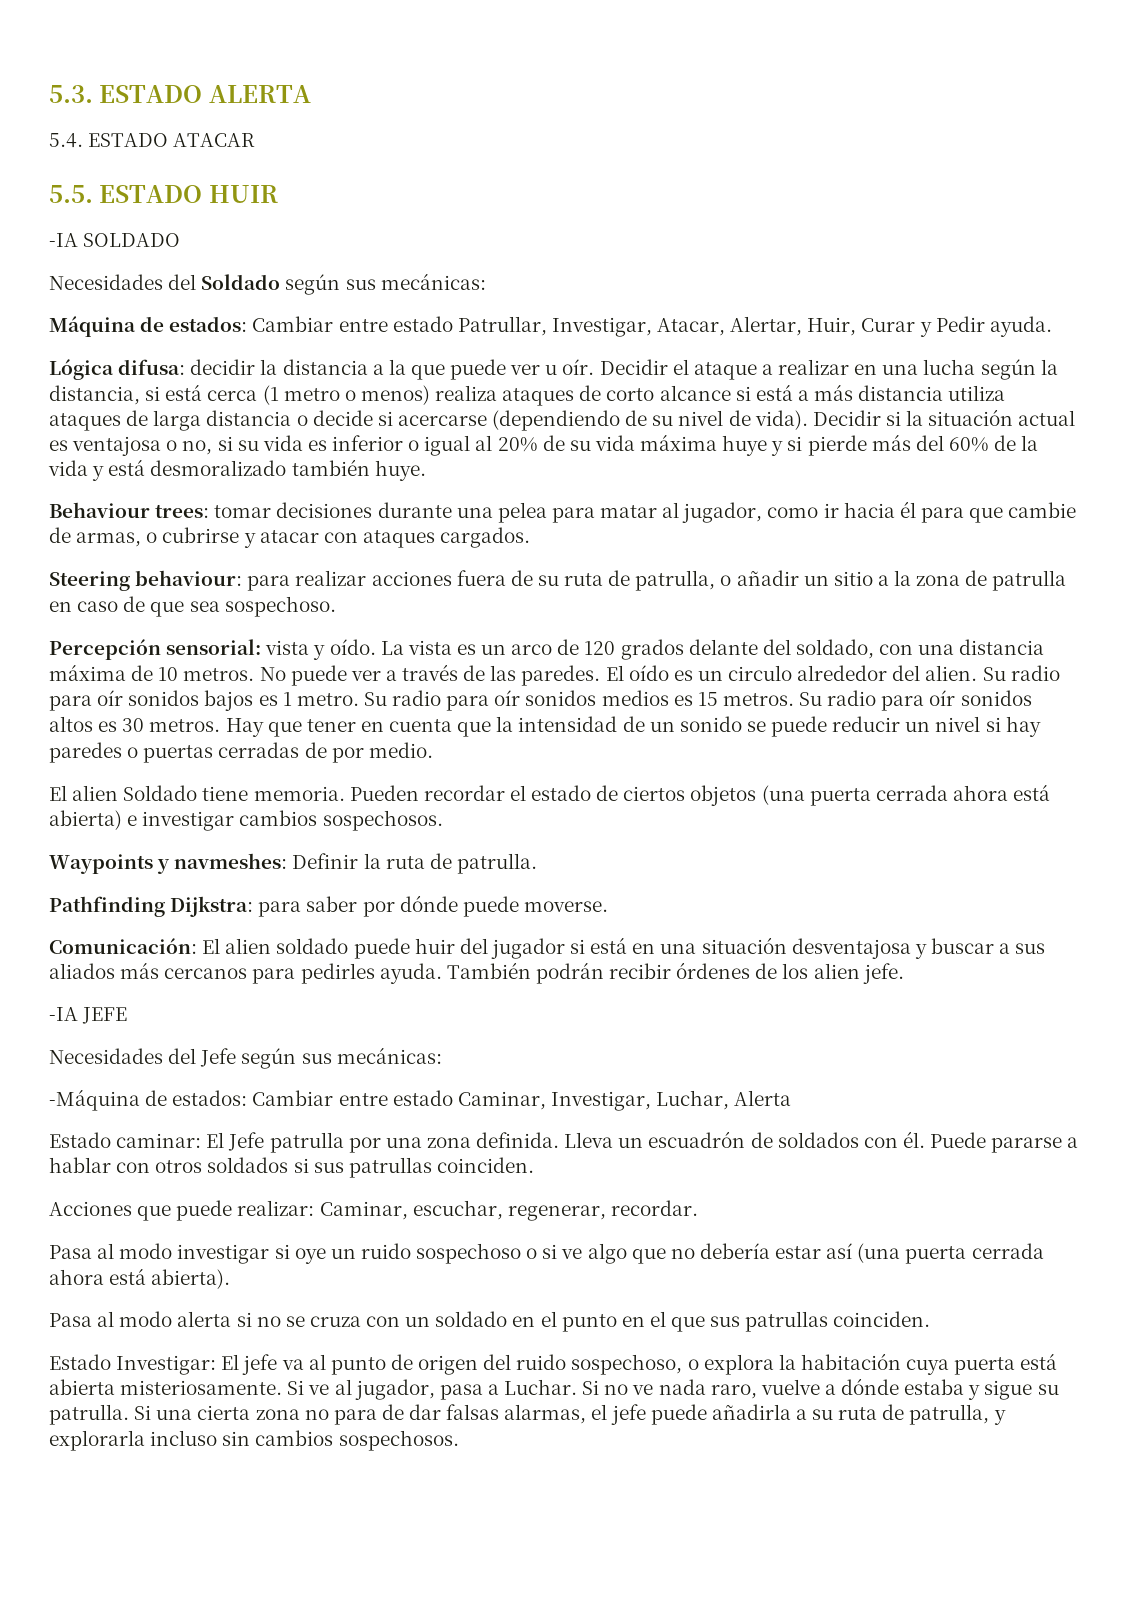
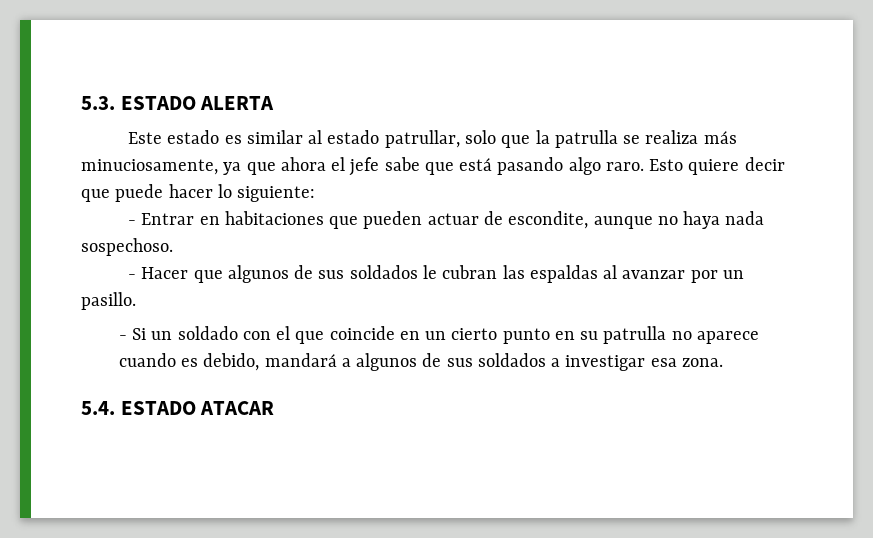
[49,133,256,148] [49,185,278,203] [49,233,181,247] [49,273,486,295] [49,316,1052,337] [49,359,1058,380] [49,384,1006,406] [49,409,1076,431] [49,434,1039,456] [48,459,426,481] [49,501,1077,523] [49,527,531,548] [49,570,1067,591] [49,596,336,617] [49,639,1045,660] [49,664,1060,686] [49,690,1032,711] [49,716,1041,737] [49,742,433,763] [49,784,1051,806] [49,810,443,831] [49,853,537,874] [49,895,608,917] [49,937,1046,959] [49,962,904,984] [49,1007,128,1024] [49,1047,442,1069] [49,1089,792,1111] [49,1131,1079,1153] [49,1157,534,1178] [49,1200,698,1221] [49,1243,1044,1264] [49,1268,231,1289] [49,1311,931,1332] [49,1353,1058,1375] [49,1378,1059,1400] [49,1404,1006,1425] [49,1430,459,1451] 5.4. ESTADO ATACAR // 5.5. ESTADO HUIR // -IA SOLDADO // Necesidades del Soldado según sus mecánicas: // Máquina de estados: Cambiar entre estado Patrullar, Investigar, Atacar, Alertar, Huir, Curar y Pedir ayuda. // Lógica difusa: decidir la distancia a la que puede ver u oír. Decidir el ataque a realizar en una lucha según la distancia, si está cerca (1 metro o menos) realiza ataques de corto alcance si está a más distancia utiliza ataques de larga distancia o decide si acercarse (dependiendo de su nivel de vida). Decidir si la situación actual es ventajosa o no, si su vida es inferior o igual al 20% de su vida máxima huye y si pierde más del 60% de la vida y está desmoralizado también huye. // Behaviour trees: tomar decisiones durante una pelea para matar al jugador, como ir hacia él para que cambie de armas, o cubrirse y atacar con ataques cargados. // Steering behaviour: para realizar acciones fuera de su ruta de patrulla, o añadir un sitio a la zona de patrulla en caso de que sea sospechoso. // Percepción sensorial: vista y oído. La vista es un arco de 120 grados delante del soldado, con una distancia máxima de 10 metros. No puede ver a través de las paredes. El oído es un circulo alrededor del alien. Su radio para oír sonidos bajos es 1 metro. Su radio para oír sonidos medios es 15 metros. Su radio para oír sonidos altos es 30 metros. Hay que tener en cuenta que la intensidad de un sonido se puede reducir un nivel si hay paredes o puertas cerradas de por medio. // El alien Soldado tiene memoria. Pueden recordar el estado de ciertos objetos (una puerta cerrada ahora está abierta) e investigar cambios sospechosos. // Waypoints y navmeshes: Definir la ruta de patrulla. // Pathfinding Dijkstra: para saber por dónde puede moverse. // Comunicación: El alien soldado puede huir del jugador si está en una situación desventajosa y buscar a sus aliados más cercanos para pedirles ayuda. También podrán recibir órdenes de los alien jefe. // -IA JEFE // Necesidades del Jefe según sus mecánicas: // -Máquina de estados: Cambiar entre estado Caminar, Investigar, Luchar, Alerta // Estado caminar: El Jefe patrulla por una zona definida. Lleva un escuadrón de soldados con él. Puede pararse a hablar con otros soldados si sus patrullas coinciden. // Acciones que puede realizar: Caminar, escuchar, regenerar, recordar. // Pasa al modo investigar si oye un ruido sospechoso o si ve algo que no debería estar así (una puerta cerrada ahora está abierta). // Pasa al modo alerta si no se cruza con un soldado en el punto en el que sus patrullas coinciden. // Estado Investigar: El jefe va al punto de origen del ruido sospechoso, o explora la habitación cuya puerta está abierta misteriosamente. Si ve al jugador, pasa a Luchar. Si no ve nada raro, vuelve a dónde estaba y sigue su patrulla. Si una cierta zona no para de dar falsas alarmas, el jefe puede añadirla a su ruta de patrulla, y explorarla incluso sin cambios sospechosos. -> [128,130,737,148] [81,157,785,176] [81,184,316,202] [128,211,765,229] [81,238,173,256] [128,265,744,283] [81,292,136,310] [118,326,760,344] [118,353,723,371] [81,401,275,415] Este estado es similar al estado patrullar, solo que la patrulla se realiza más minuciosamente, ya que ahora el jefe sabe que está pasando algo raro. Esto quiere decir que puede hacer lo siguiente: // - Entrar en habitaciones que pueden actuar de escondite, aunque no haya nada sospechoso. // - Hacer que algunos de sus soldados le cubran las espaldas al avanzar por un pasillo. // - Si un soldado con el que coincide en un cierto punto en su patrulla no aparece cuando es debido, mandará a algunos de sus soldados a investigar esa zona. // 5.4. ESTADO ATACAR

